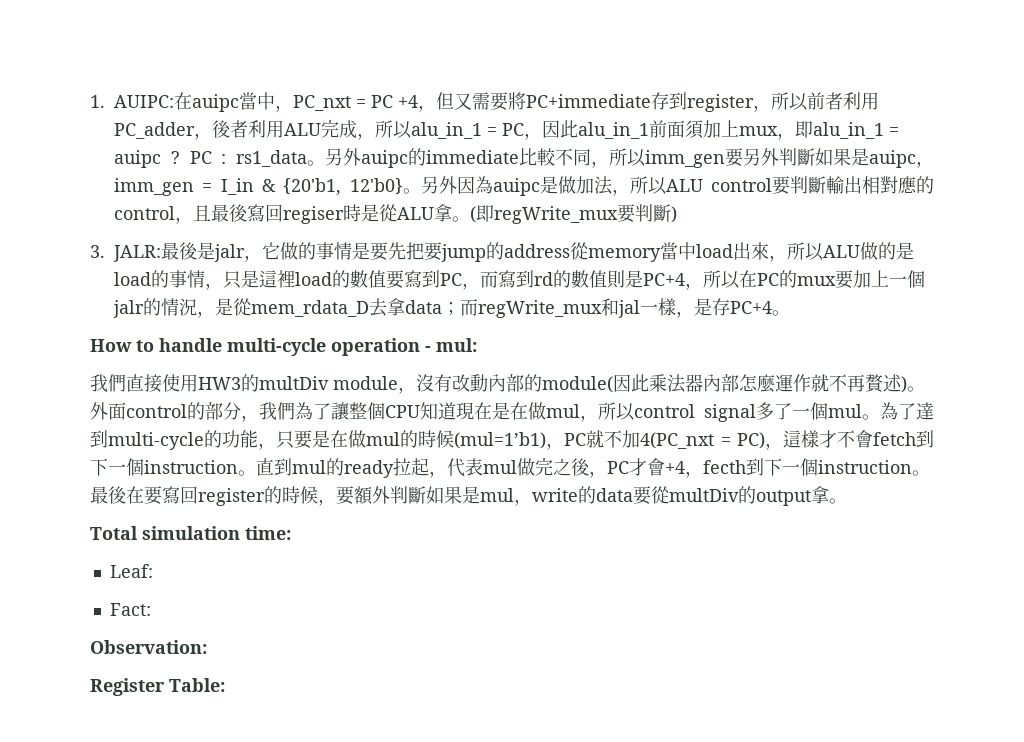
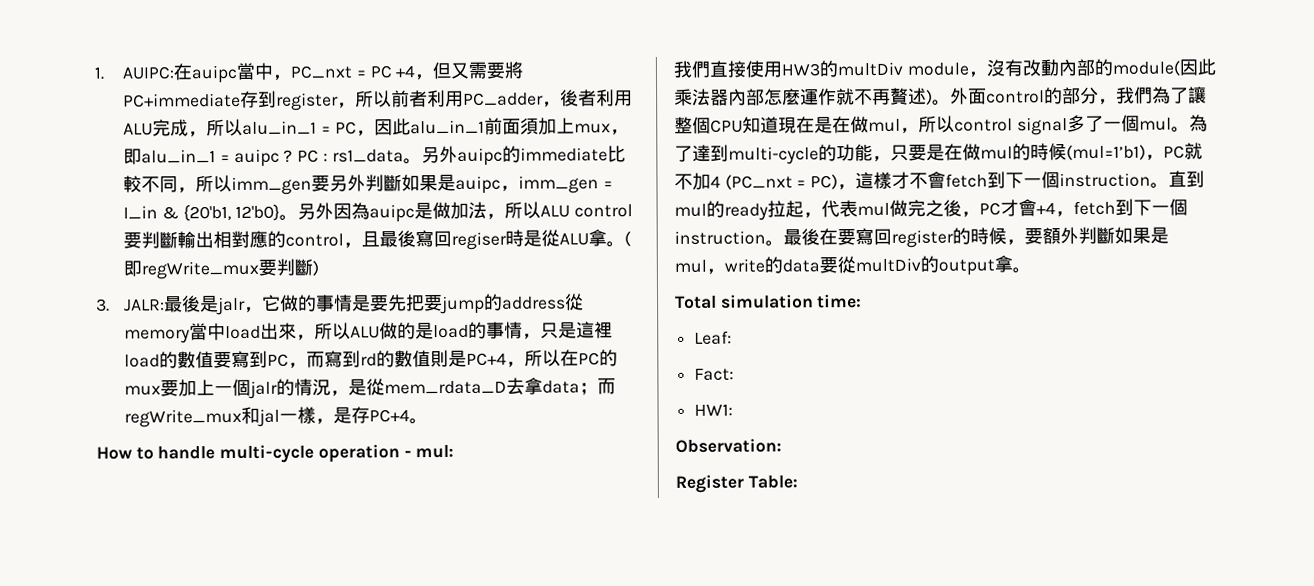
[640,432,714,449] 4(PC_nxt -> [710,174,793,190] 4 (PC_nxt
[703,460,746,474] fecth -> [1073,200,1116,216] fetch
(151, 609) none -> [694,403,734,416] // HW1:

